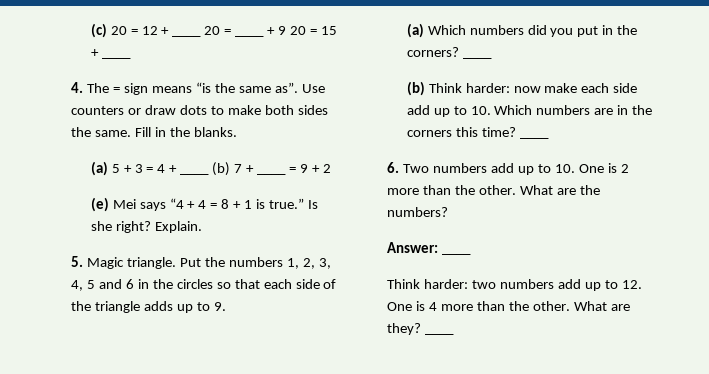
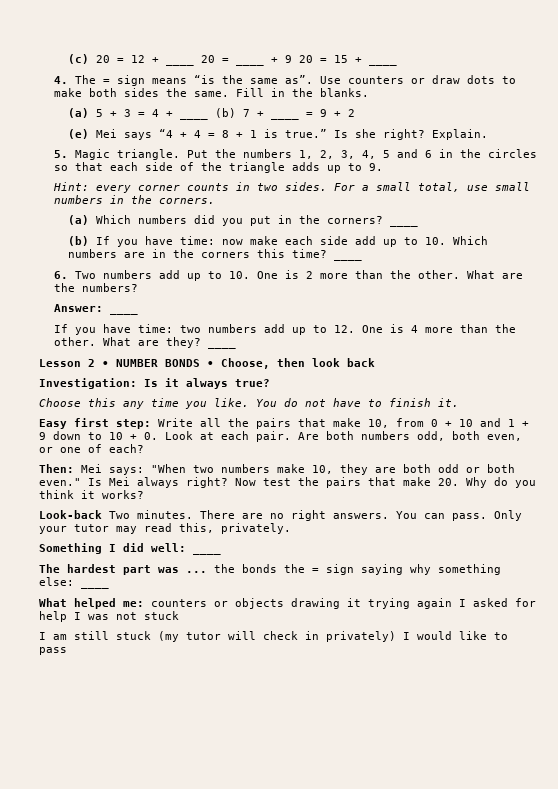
(226, 306) none -> [52,182,530,193] [53,195,215,204] // Hint: every corner counts in two sides. For a small total, use small numbers in the corners.
[428,83,510,93] Think harder: -> [96,236,216,247] If you have time:
[387,279,469,289] Think harder: -> [53,324,173,335] If you have time:
(455, 334) none -> [39,358,375,369] [39,378,270,389] [39,398,459,409] [39,418,529,429] [39,431,522,442] [39,444,144,453] [39,464,515,475] [39,477,536,488] [39,490,144,499] [39,510,522,521] [39,523,291,534] [39,543,186,554] [193,552,221,555] [39,564,501,575] [39,577,74,586] [81,586,109,589] [39,598,536,609] [39,611,179,622] [39,631,508,642] [39,647,67,655] // Lesson 2 • NUMBER BONDS • Choose, then look back // Investigation: Is it always true? // Choose this any time you like. You do not have to finish it. // Easy first step: Write all the pairs that make 10, from 0 + 10 and 1 + 9 down to 10 + 0. Look at each pair. Are both numbers odd, both even, or one of each? // Then: Mei says: "When two numbers make 10, they are both odd or both even." Is Mei always right? Now test the pairs that make 20. Why do you think it works? // Look-back Two minutes. There are no right answers. You can pass. Only your tutor may read this, privately. // Something I did well: ____ // The hardest part was ... the bonds the = sign saying why something else: ____ // What helped me: counters or objects drawing it trying again I asked for help I was not stuck // I am still stuck (my tutor will check in privately) I would like to pass

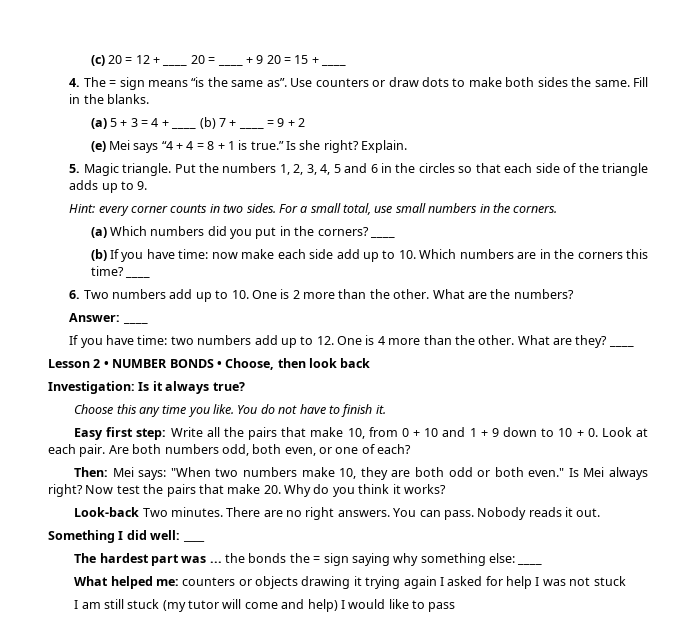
[494,510,522,521] [39,523,291,534] Only your tutor may read this, privately. -> [477,507,601,520] Nobody reads it out.
[263,631,396,642] check in privately) -> [244,599,338,612] come and help)

